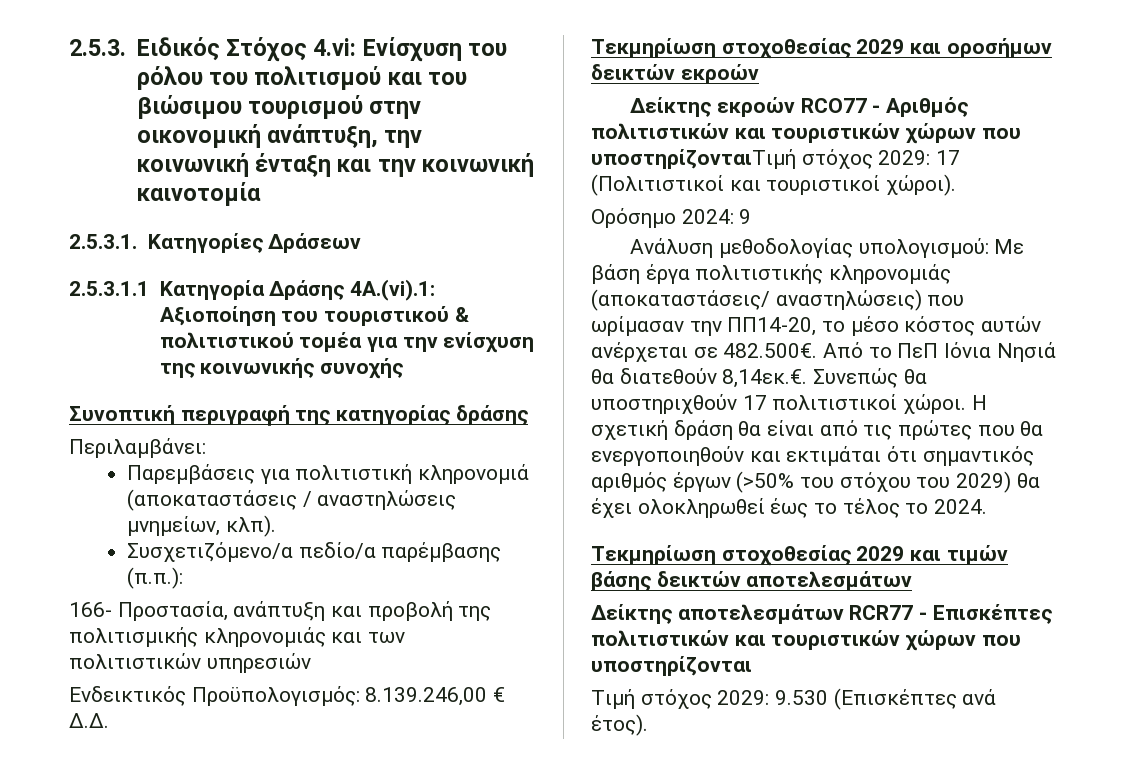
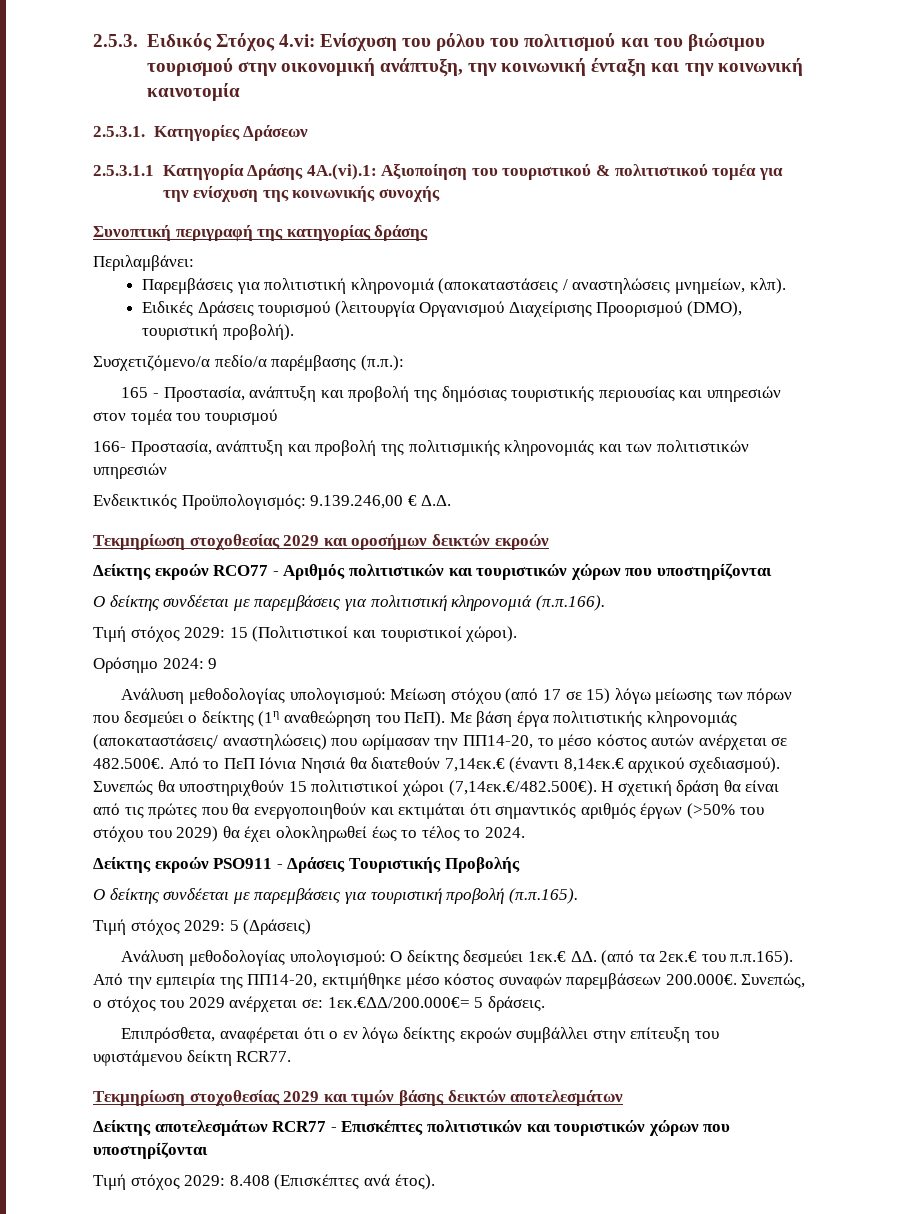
[126,542,502,562] [126,567,183,589] Συσχετιζόμενο/α πεδίο/α παρέμβασης (π.π.): -> [141,301,743,317] [141,324,294,340] [93,355,404,371] [121,386,781,402] [93,409,277,425] Ειδικές Δράσεις τουρισμού (λειτουργία Οργανισμού Διαχείρισης Προορισμού (DMO), τουριστική προβολή). // Συσχετιζόμενο/α πεδίο/α παρέμβασης (π.π.): // 165 - Προστασία, ανάπτυξη και προβολή της δημόσιας τουριστικής περιουσίας και υπηρεσιών στον τομέα του τουρισμού
[365,687,488,706] 8.139.246,00 -> [310,495,404,509] 9.139.246,00
[591,149,961,169] υποστηρίζονταιΤιμή στόχος 2029: 17 -> [656,563,772,580] [93,595,605,611] [93,626,248,642] υποστηρίζονται // Ο δείκτης συνδέεται με παρεμβάσεις για πολιτιστική κληρονομιά (π.π.166). // Τιμή στόχος 2029: 15
(989, 248) none -> [390,688,793,704] [93,711,446,727] Μείωση στόχου (από 17 σε 15) λόγω μείωσης των πόρων που δεσμεύει ο δείκτης (1η αναθεώρηση του ΠεΠ).
[722,368,927,388] [591,394,967,414] 8,14εκ.€. Συνεπώς θα υποστηριχθούν 17 πολιτιστικοί χώροι. -> [444,757,781,773] [93,780,597,796] 7,14εκ.€ (έναντι 8,14εκ.€ αρχικού σχεδιασμού). Συνεπώς θα υποστηριχθούν 15 πολιτιστικοί χώροι (7,14εκ.€/482.500€).
(988, 506) none -> [93,857,520,873] [93,888,578,904] [93,919,312,935] [121,950,794,966] [93,973,806,989] [93,996,545,1012] [121,1027,719,1043] [93,1050,292,1066] // Δείκτης εκροών PSO911 - Δράσεις Τουριστικής Προβολής // Ο δείκτης συνδέεται με παρεμβάσεις για τουριστική προβολή (π.π.165). // Τιμή στόχος 2029: 5 (Δράσεις) // Ανάλυση μεθοδολογίας υπολογισμού: Ο δείκτης δεσμεύει 1εκ.€ ΔΔ. (από τα 2εκ.€ του π.π.165). Από την εμπειρία της ΠΠ14-20, εκτιμήθηκε μέσο κόστος συναφών παρεμβάσεων 200.000€. Συνεπώς, ο στόχος του 2029 ανέρχεται σε: 1εκ.€ΔΔ/200.000€= 5 δράσεις. // Επιπρόσθετα, αναφέρεται ότι ο εν λόγω δείκτης εκροών συμβάλλει στην επίτευξη του υφιστάμενου δείκτη RCR77.
[775,690,829,705] 9.530 -> [229,1175,270,1186] 8.408

